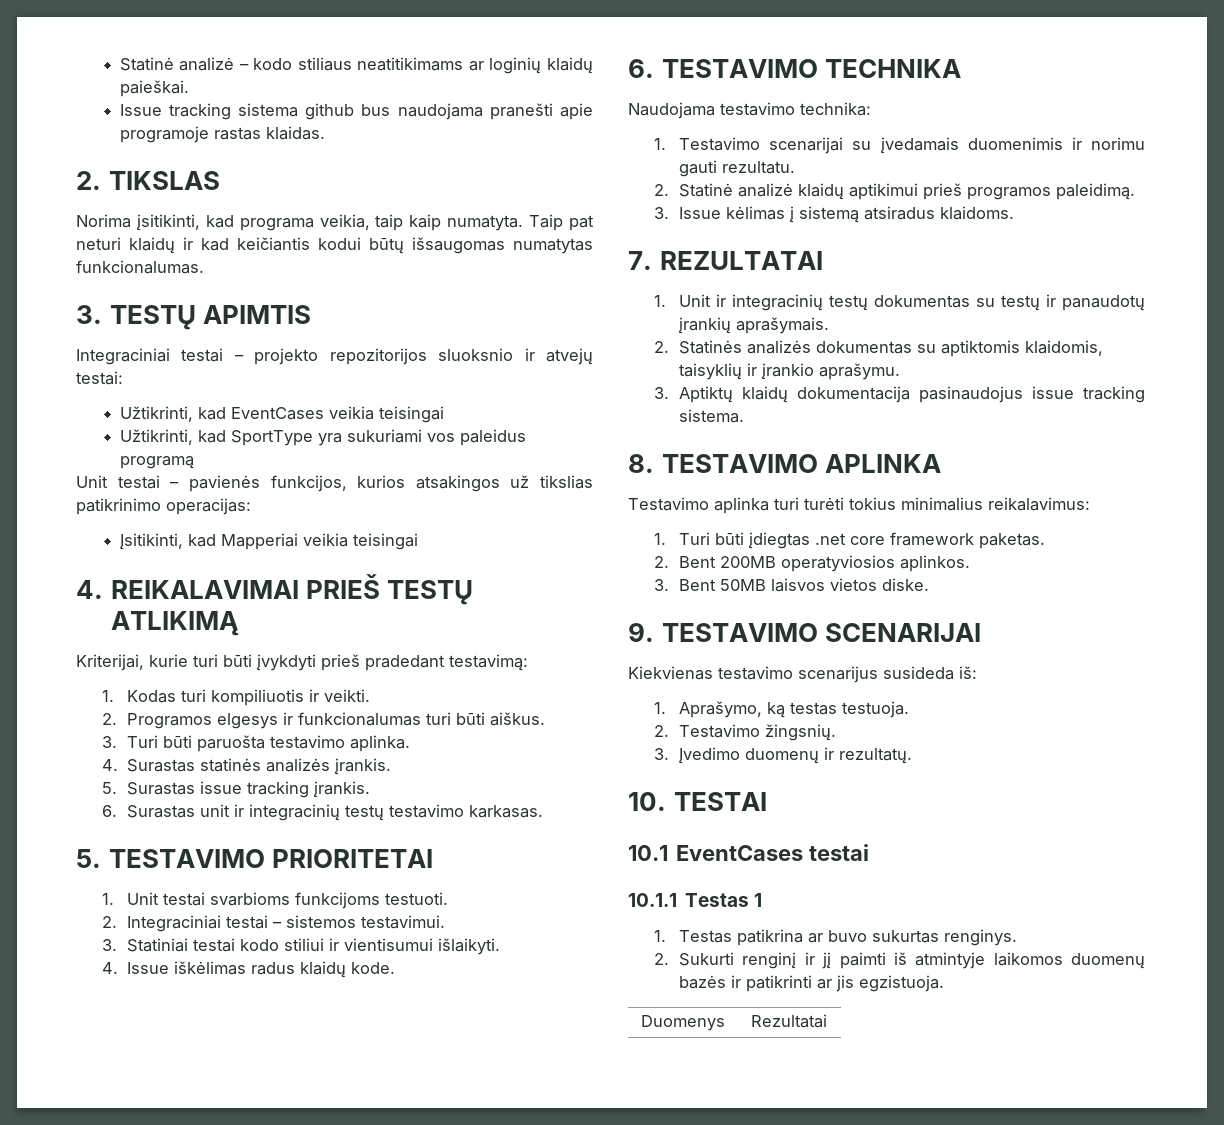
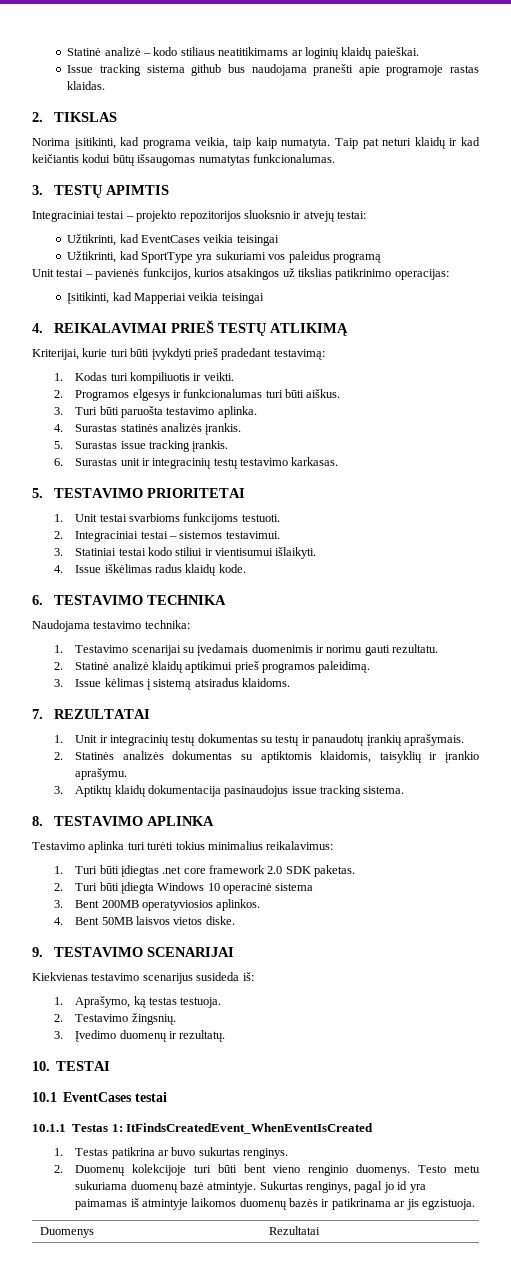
(975, 539) none -> [267,866,311,874] 2.0 SDK
(669, 562) none -> [75,882,314,894] [53,900,63,908] Turi būti įdiegta Windows 10 operacinė sistema // 3.
[653,579,669,591] 3. -> [53,917,63,925] 4.
[754,893,763,907] 1 -> [111,1123,374,1134] 1: ItFindsCreatedEvent_WhenEventIsCreated
[679,952,886,969] Sukurti renginį ir jį paimti -> [75,1164,481,1176] [75,1181,426,1193] [75,1199,128,1210] Duomenų kolekcijoje turi būti bent vieno renginio duomenys. Testo metu sukuriama duomenų bazė atmintyje. Sukurtas renginys, pagal jo id yra paimamas
[746,975,813,992] patikrinti -> [331,1198,391,1210] patikrinama

